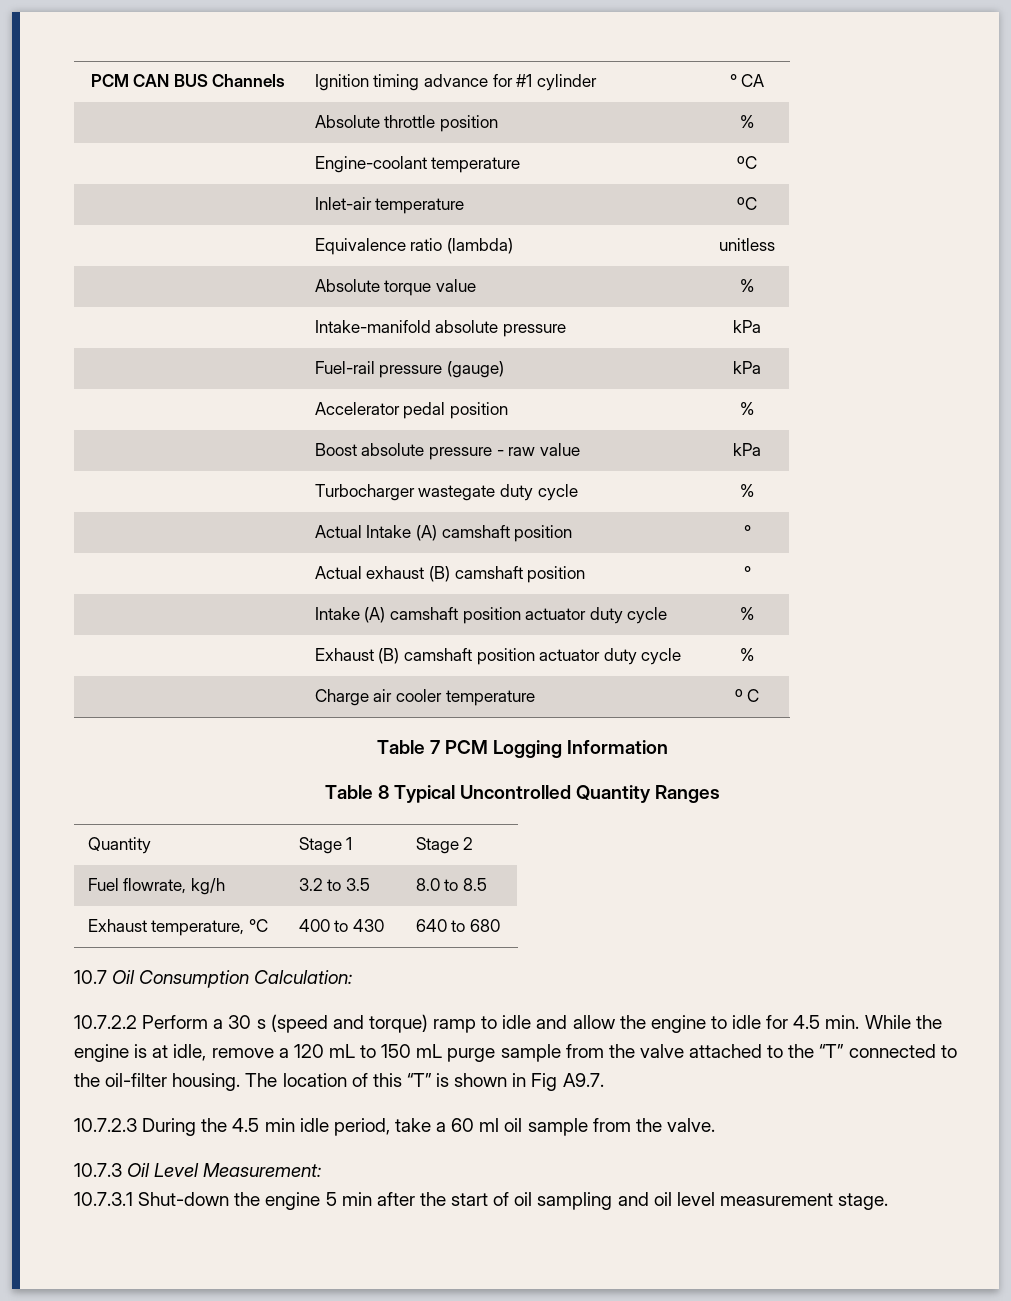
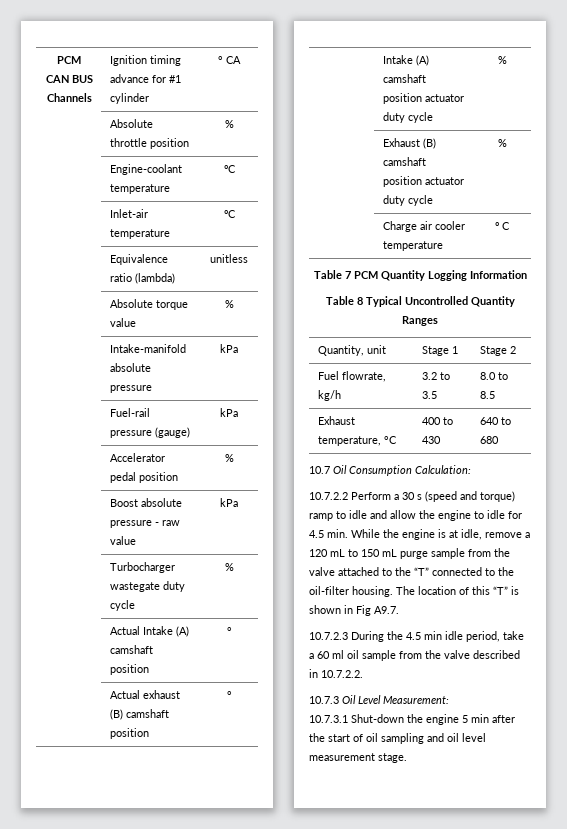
(488, 747) none -> [380,270,425,281] Quantity
[87,837,151,854] Quantity -> [317,345,386,356] Quantity, unit
[666,1118,715,1132] valve. -> [444,650,520,659] [309,669,363,678] valve described in 10.7.2.2.

